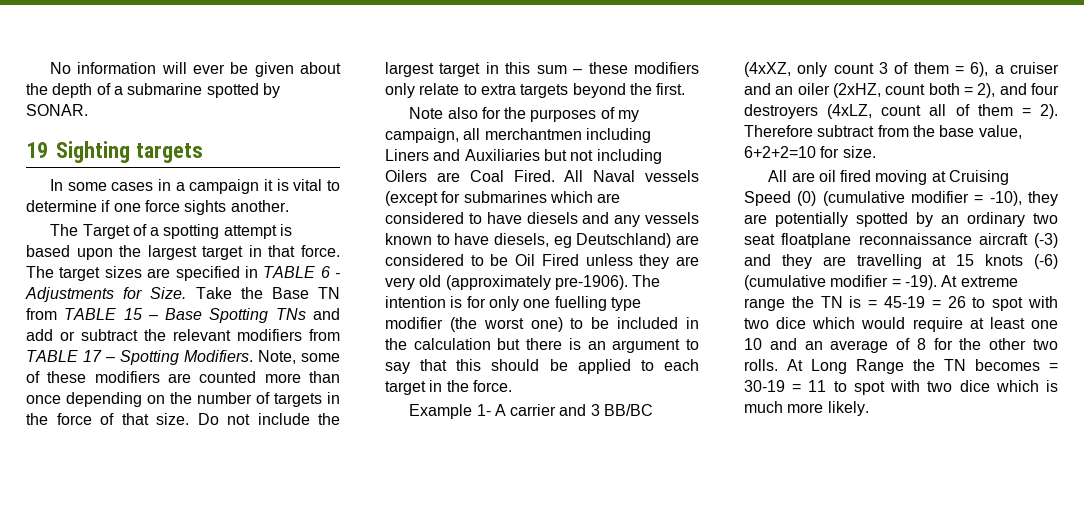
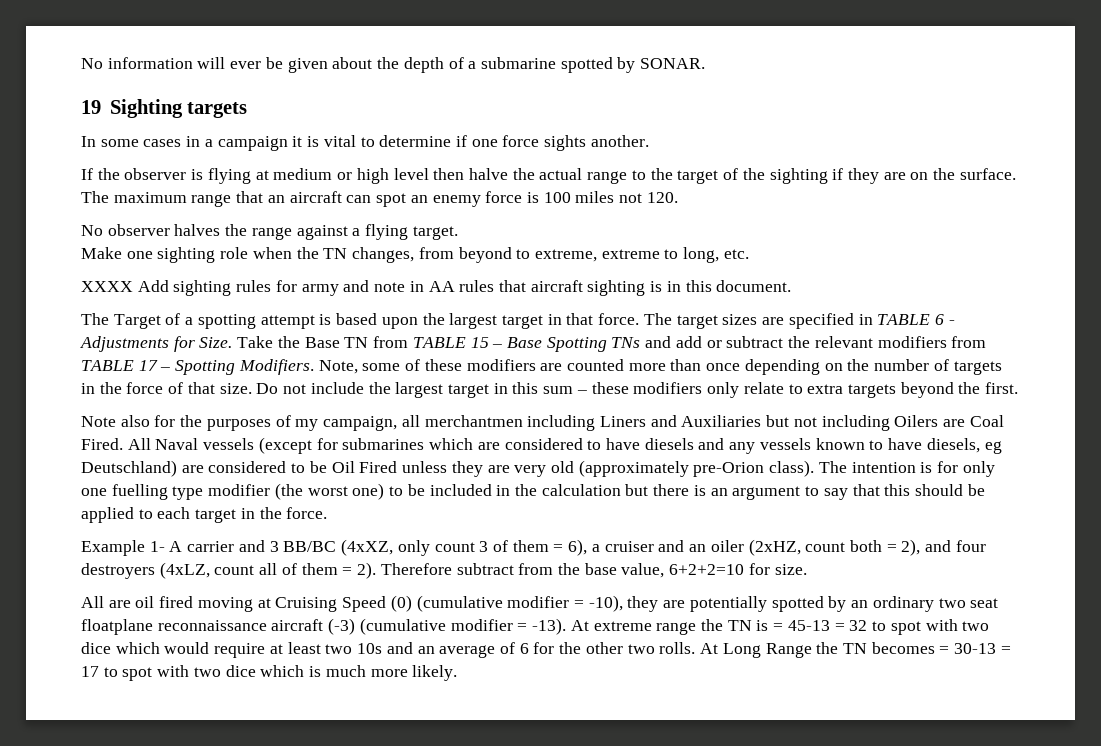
(289, 206) none -> [81,168,1016,184] [81,191,678,207] [81,224,458,240] [81,247,749,263] [81,280,792,296] // If the observer is flying at medium or high level then halve the actual range to the target of the sighting if they are on the surface. The maximum range that an aircraft can spot an enemy force is 100 miles not 120. // No observer halves the range against a flying target. // Make one sighting role when the TN changes, from beyond to extreme, extreme to long, etc. // XXXX Add sighting rules for army and note in AA rules that aircraft sighting is in this document.
[554,275,628,290] pre-1906). -> [693,460,815,477] pre-Orion class).
[744,254,1058,269] [744,275,937,290] and they are travelling at 15 knots (-6) (cumulative modifier = -19). -> [359,618,567,635] (cumulative modifier = -13).
[884,296,966,308] 45-19 = 26 -> [787,620,868,631] 45-13 = 32
[1031,320,1058,329] [744,338,762,350] one 10 -> [325,643,383,654] two 10s
[916,338,926,350] 8 -> [519,643,529,654] 6
[744,380,827,392] 30-19 = 11 -> [954,643,1011,654] [81,666,99,677] 30-13 = 17

